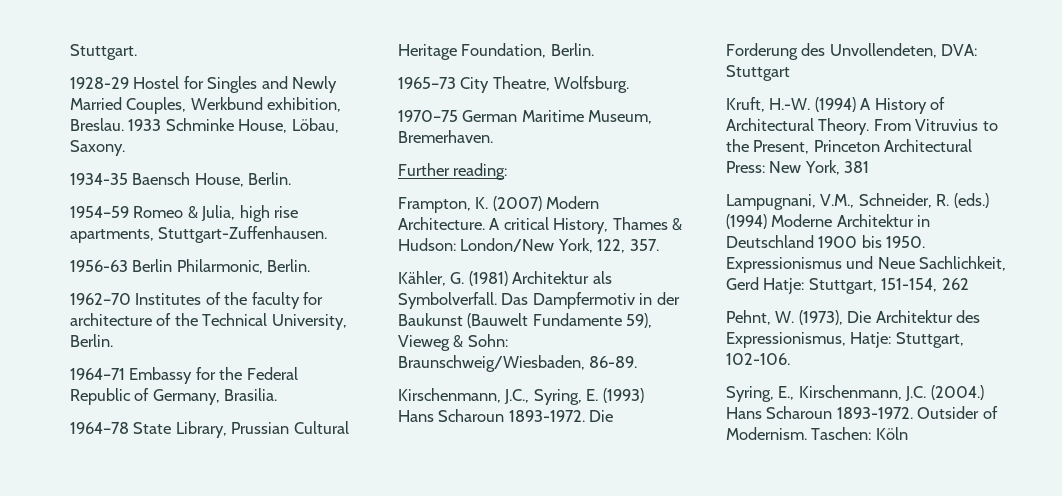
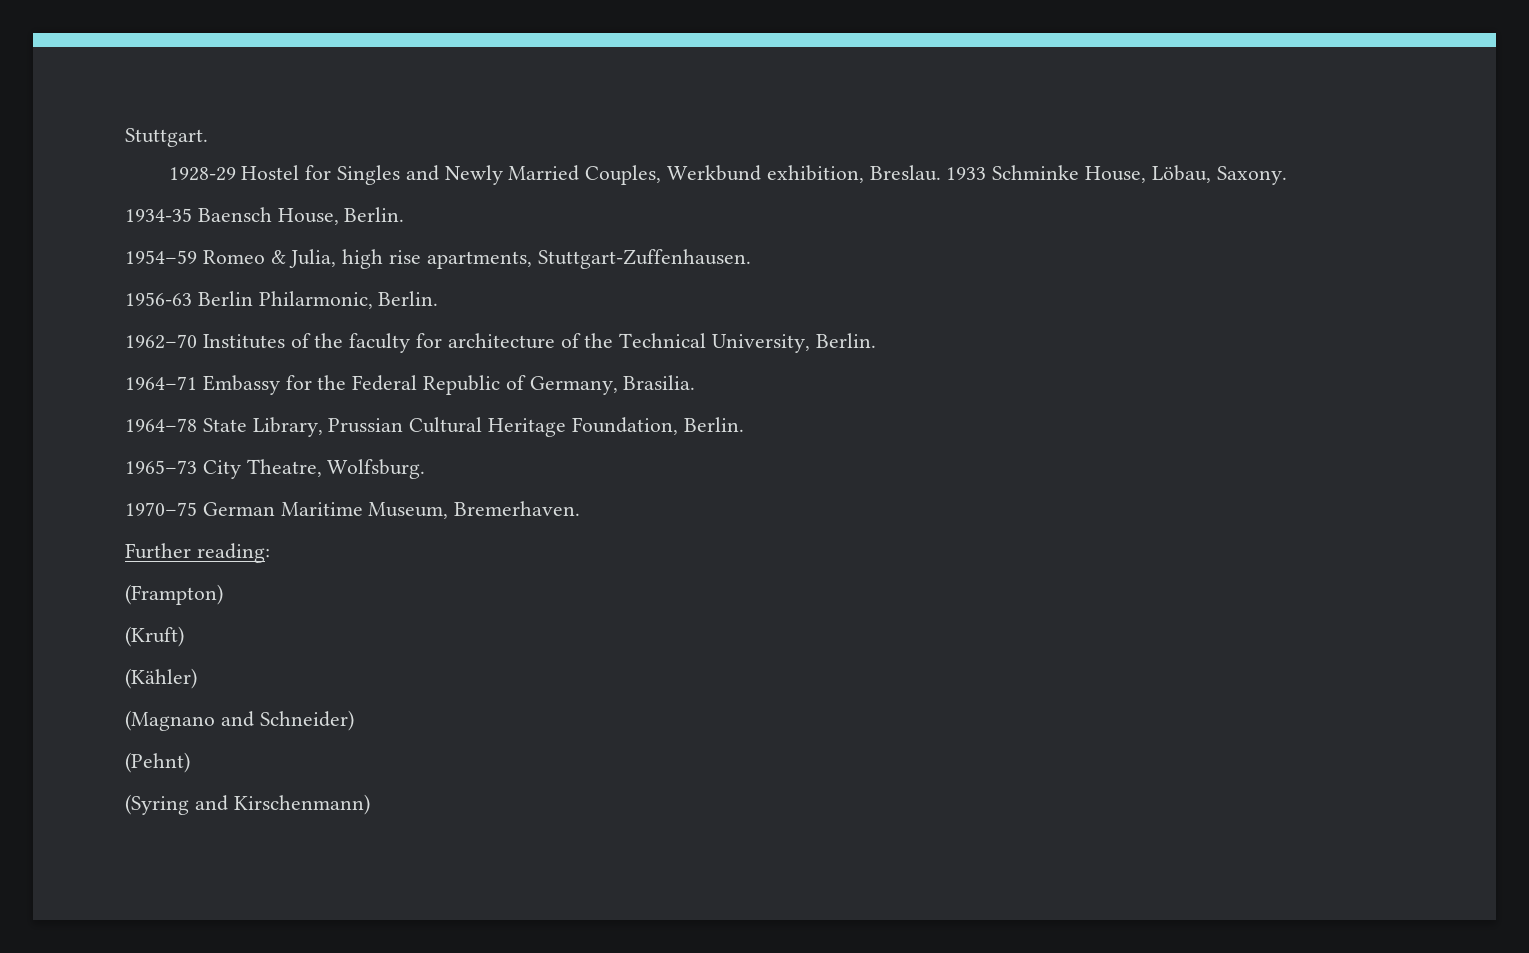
[398,196,600,213] [398,217,683,234] [398,238,659,253] [398,271,612,286] [398,292,680,309] [398,313,653,328] [398,334,508,351] [398,355,638,372] [398,388,644,405] [398,409,614,422] [726,43,978,60] [726,65,790,81] [726,97,946,114] [726,118,998,135] [726,139,973,154] [726,160,870,175] [726,193,989,210] [726,214,931,229] [726,235,926,248] [726,256,1007,273] [726,277,969,294] [726,310,981,325] [726,332,964,348] [726,353,790,365] [726,385,984,402] [726,406,998,419] [726,427,908,440] Frampton, K. (2007) Modern Architecture. A critical History, Thames & Hudson: London/New York, 122, 357. // Kähler, G. (1981) Architektur als Symbolverfall. Das Dampfermotiv in der Baukunst (Bauwelt Fundamente 59), Vieweg & Sohn: Braunschweig/Wiesbaden, 86-89. // Kirschenmann, J.C., Syring, E. (1993) Hans Scharoun 1893-1972. Die Forderung des Unvollendeten, DVA: Stuttgart // Kruft, H.-W. (1994) A History of Architectural Theory. From Vitruvius to the Present, Princeton Architectural Press: New York, 381 // Lampugnani, V.M., Schneider, R. (eds.) (1994) Moderne Architektur in Deutschland 1900 bis 1950. Expressionismus und Neue Sachlichkeit, Gerd Hatje: Stuttgart, 151-154, 262 // Pehnt, W. (1973), Die Architektur des Expressionismus, Hatje: Stuttgart, 102-106. // Syring, E., Kirschenmann, J.C. (2004.) Hans Scharoun 1893-1972. Outsider of Modernism. Taschen: Köln -> [125,584,223,605] [125,626,184,647] [125,668,197,689] [125,710,354,731] [125,752,190,773] [125,794,370,815] (Frampton) // (Kruft) // (Kähler) // (Magnano and Schneider) // (Pehnt) // (Syring and Kirschenmann)

